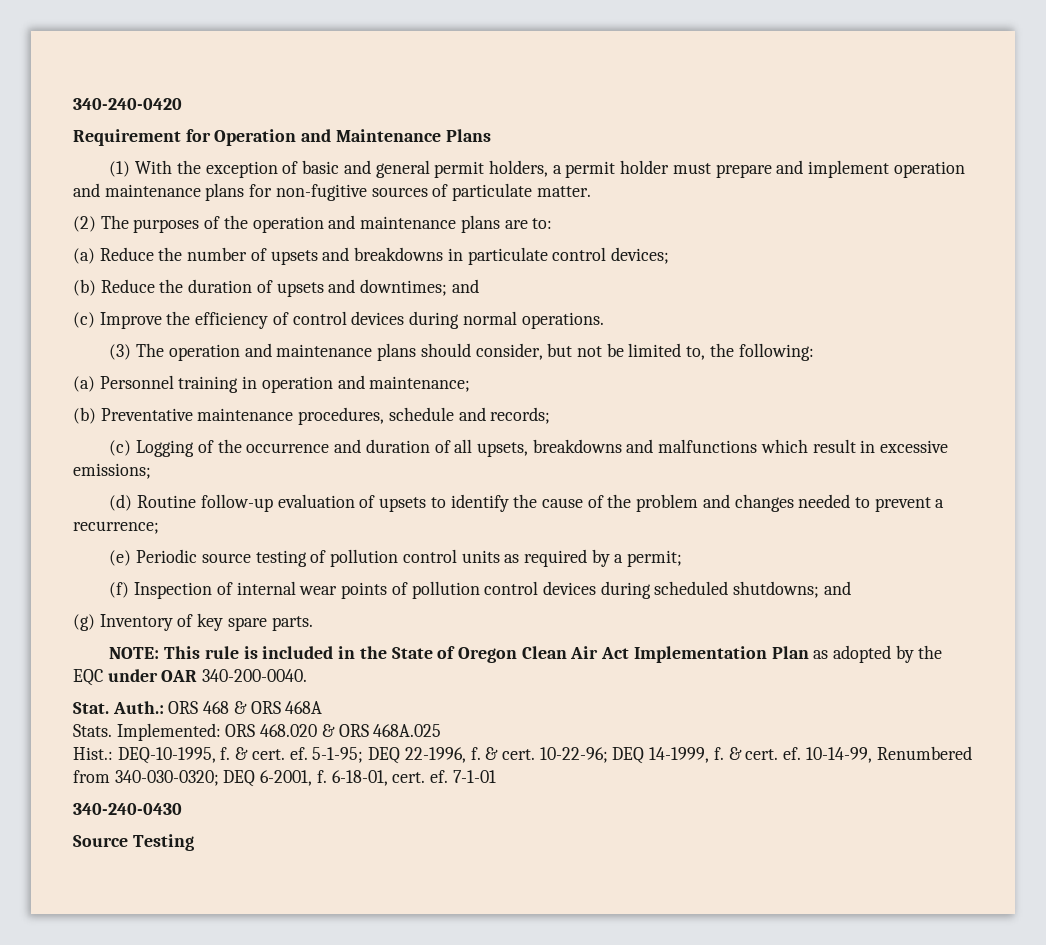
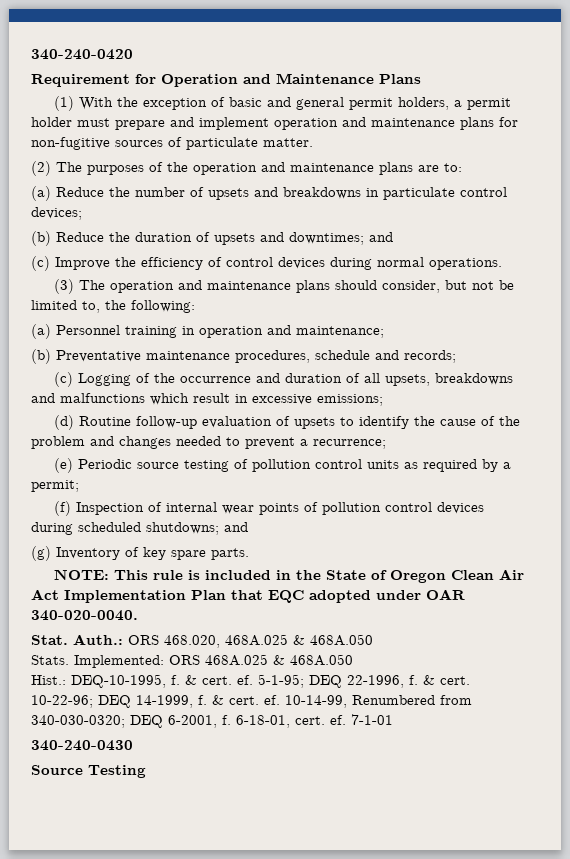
[813,645,943,663] [73,669,103,686] as adopted by the EQC -> [231,590,371,603] that EQC adopted
[202,669,308,682] 340-200-0040. -> [31,610,138,621] 340-020-0040.
[203,701,323,714] 468 & ORS 468A -> [164,634,373,648] 468.020, 468A.025 & 468A.050
[260,724,442,737] 468.020 & ORS 468A.025 -> [205,654,353,666] 468A.025 & 468A.050

